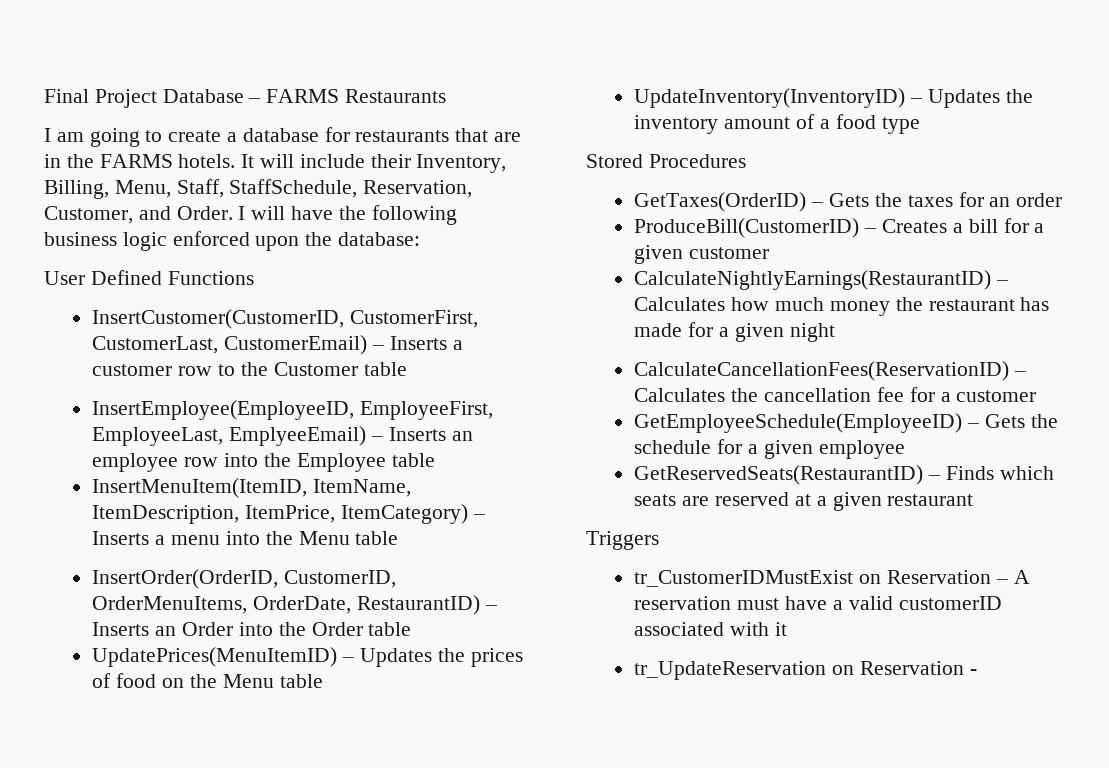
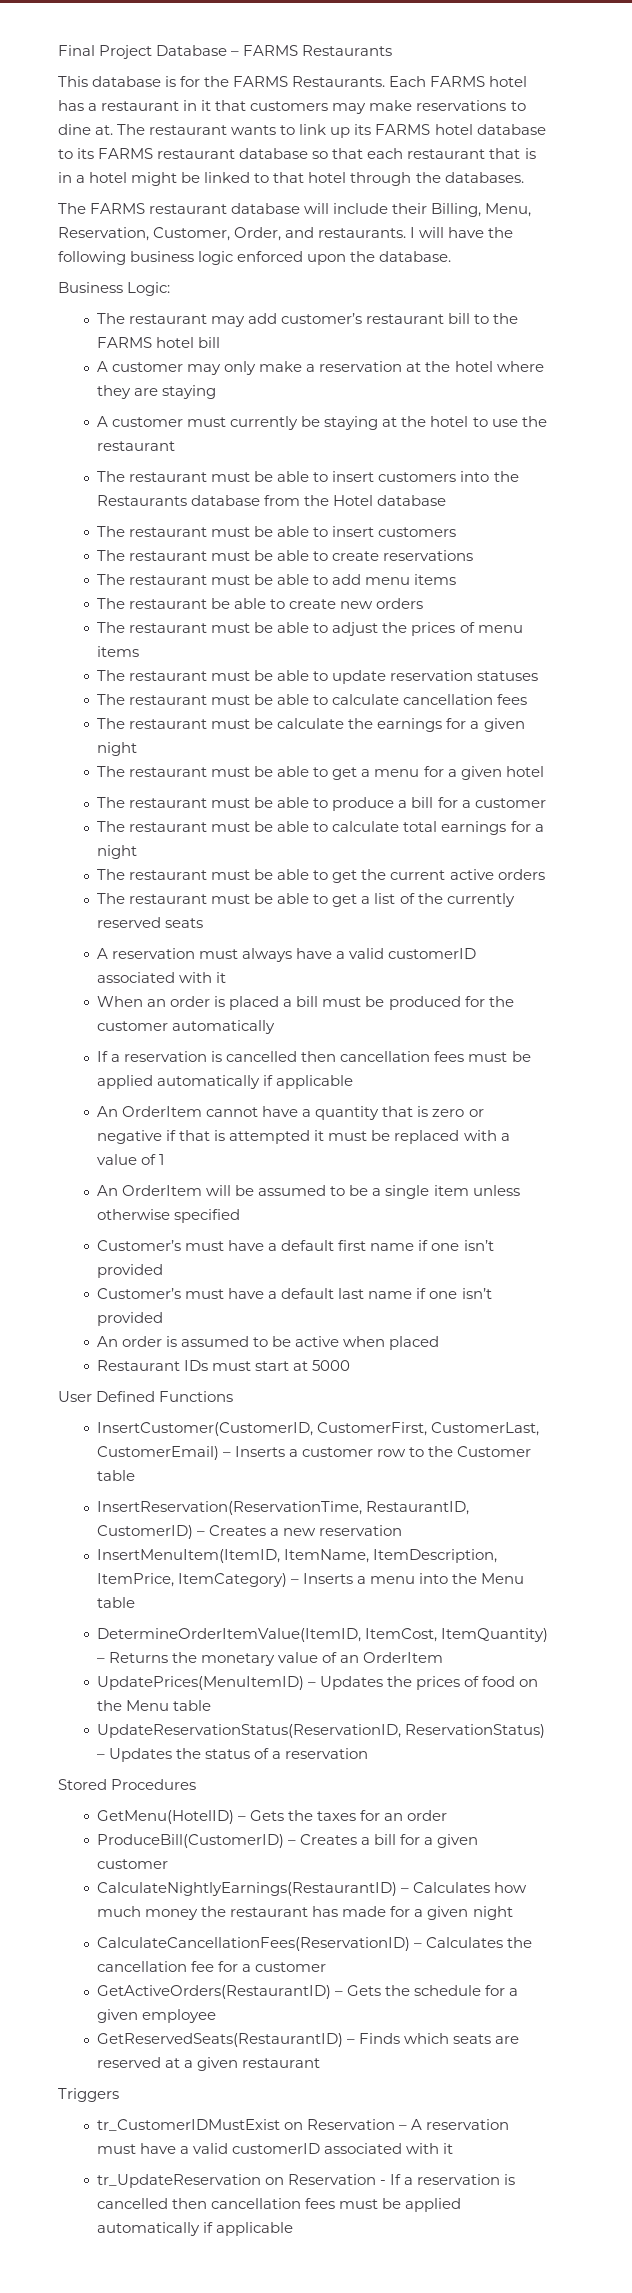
[44,127,522,147] [44,154,255,168] I am going to create a database for restaurants that are in the FARMS hotels. It -> [58,76,528,87] [58,100,526,114] [58,124,546,138] [58,148,536,159] [58,172,524,186] [58,203,301,214] This database is for the FARMS Restaurants. Each FARMS hotel has a restaurant in it that customers may make reservations to dine at. The restaurant wants to link up its FARMS hotel database to its FARMS restaurant database so that each restaurant that is in a hotel might be linked to that hotel through the databases. // The FARMS restaurant database
[416,154,507,173] Inventory, -> (428, 208) none
[176,179,473,198] [44,206,233,224] Staff, StaffSchedule, Reservation, Customer, and Order. -> [58,227,407,241] Reservation, Customer, Order, and restaurants.
[338,232,421,246] database: -> [379,251,452,262] [58,282,171,296] [97,313,519,327] [97,337,221,348] [97,361,544,375] [97,385,217,399] [97,416,547,430] [97,441,176,451] [97,471,519,482] [97,495,447,506] [97,526,457,537] [97,550,474,561] [97,574,457,585] [97,598,424,609] [97,622,523,636] [97,646,140,657] [97,670,539,684] [97,694,528,705] [97,718,525,732] [97,742,138,756] [97,766,544,780] [97,797,546,811] [97,821,544,835] [97,845,138,859] [97,869,545,883] [97,893,515,907] [97,917,204,928] [97,948,477,962] [97,972,227,983] [97,996,514,1010] [97,1020,276,1034] [97,1051,531,1062] [97,1075,354,1089] [97,1106,484,1120] [97,1130,510,1144] [97,1154,165,1165] [97,1185,520,1199] [97,1209,241,1223] [97,1240,494,1251] [97,1264,164,1278] [97,1288,492,1299] [97,1312,164,1326] [97,1336,440,1350] [97,1360,351,1371] database. // Business Logic: // The restaurant may add customer’s restaurant bill to the FARMS hotel bill // A customer may only make a reservation at the hotel where they are staying // A customer must currently be staying at the hotel to use the restaurant // The restaurant must be able to insert customers into the Restaurants database from the Hotel database // The restaurant must be able to insert customers // The restaurant must be able to create reservations // The restaurant must be able to add menu items // The restaurant be able to create new orders // The restaurant must be able to adjust the prices of menu items // The restaurant must be able to update reservation statuses // The restaurant must be able to calculate cancellation fees // The restaurant must be calculate the earnings for a given night // The restaurant must be able to get a menu for a given hotel // The restaurant must be able to produce a bill for a customer // The restaurant must be able to calculate total earnings for a night // The restaurant must be able to get the current active orders // The restaurant must be able to get a list of the currently reserved seats // A reservation must always have a valid customerID associated with it // When an order is placed a bill must be produced for the customer automatically // If a reservation is cancelled then cancellation fees must be applied automatically if applicable // An OrderItem cannot have a quantity that is zero or negative if that is attempted it must be replaced with a value of 1 // An OrderItem will be assumed to be a single item unless otherwise specified // Customer’s must have a default first name if one isn’t provided // Customer’s must have a default last name if one isn’t provided // An order is assumed to be active when placed // Restaurant IDs must start at 5000
[92,400,494,420] [92,426,473,446] [92,453,435,472] InsertEmployee(EmployeeID, EmployeeFirst, EmployeeLast, EmplyeeEmail) – Inserts an employee row into the Employee table -> [97,1501,470,1515] [97,1525,403,1539] InsertReservation(ReservationTime, RestaurantID, CustomerID) – Creates a new reservation
[92,569,397,589] [92,595,497,615] [92,622,412,636] InsertOrder(OrderID, CustomerID, OrderMenuItems, OrderDate, RestaurantID) – Inserts an Order into the Order table -> [97,1628,549,1642] [97,1652,444,1666] DetermineOrderItemValue(ItemID, ItemCost, ItemQuantity) – Returns the monetary value of an OrderItem
[634,88,1033,108] [634,114,920,134] UpdateInventory(InventoryID) – Updates the inventory amount of a food type -> [97,1724,546,1738] [97,1748,369,1762] UpdateReservationStatus(ReservationID, ReservationStatus) – Updates the status of a reservation
[634,192,807,212] GetTaxes(OrderID) -> [97,1810,235,1824] GetMenu(HotelID)
[634,413,963,433] GetEmployeeSchedule(EmployeeID) -> [97,1985,332,1999] GetActiveOrders(RestaurantID)
(977, 672) none -> [390,2174,516,2185] [97,2198,462,2212] [97,2222,294,2236] If a reservation is cancelled then cancellation fees must be applied automatically if applicable

